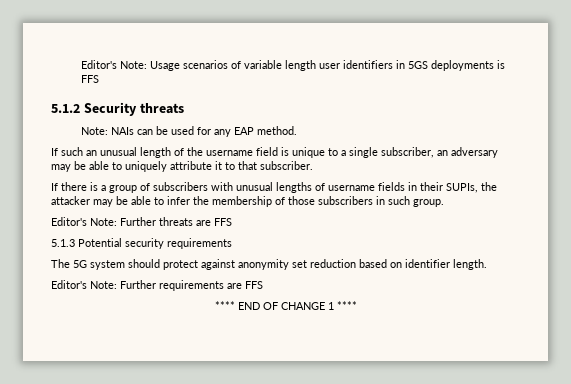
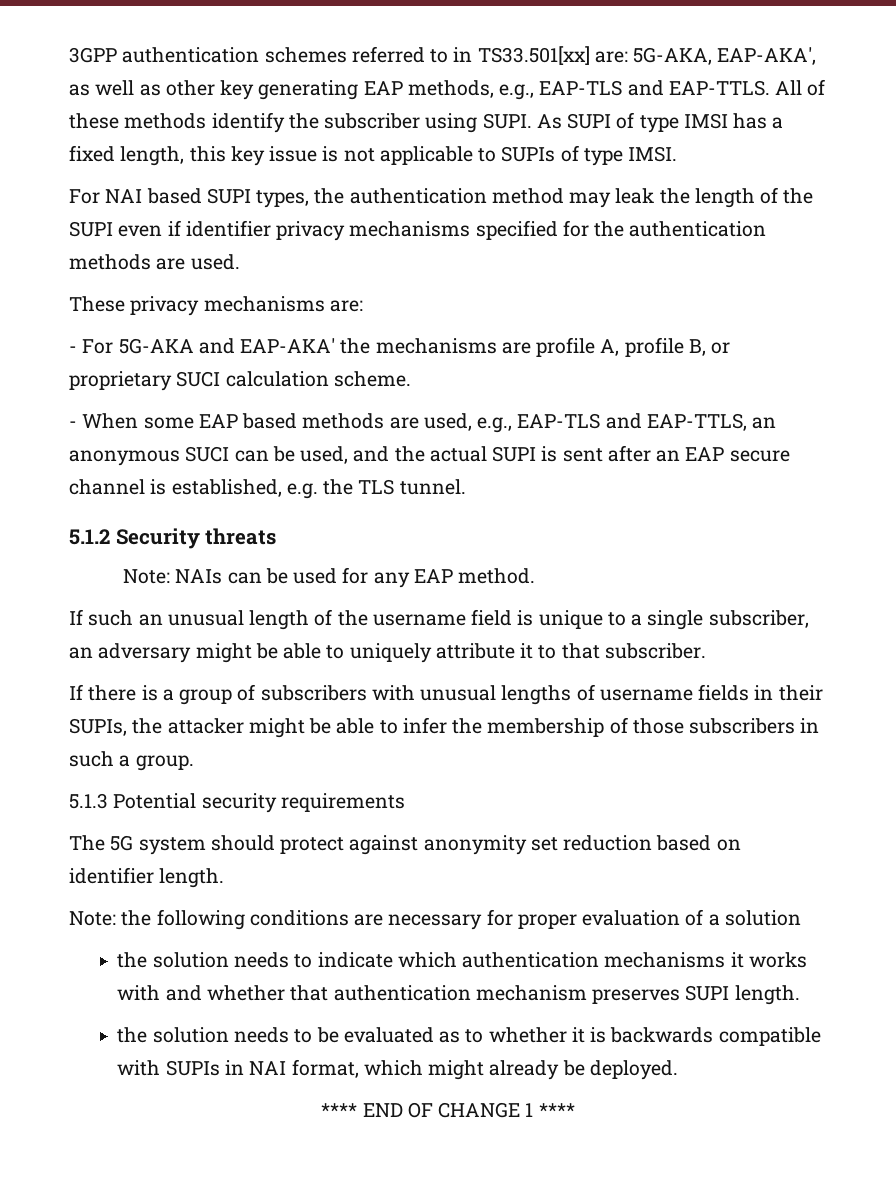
[80,60,505,71] [80,75,99,83] Editor's Note: Usage scenarios of variable length user identifiers in 5GS deployments is FFS -> [69,46,817,65] [69,79,826,100] [69,112,784,133] [69,145,678,166] [69,187,814,208] [69,220,767,241] [69,254,240,270] [69,296,363,316] [69,337,731,357] [69,371,411,391] [69,413,777,433] [69,445,790,466] [69,479,466,499] 3GPP authentication schemes referred to in TS33.501[xx] are: 5G-AKA, EAP-AKA', as well as other key generating EAP methods, e.g., EAP-TLS and EAP-TTLS. All of these methods identify the subscriber using SUPI. As SUPI of type IMSI has a fixed length, this key issue is not applicable to SUPIs of type IMSI. // For NAI based SUPI types, the authentication method may leak the length of the SUPI even if identifier privacy mechanisms specified for the authentication methods are used. // These privacy mechanisms are: // - For 5G-AKA and EAP-AKA' the mechanisms are profile A, profile B, or proprietary SUCI calculation scheme. // - When some EAP based methods are used, e.g., EAP-TLS and EAP-TTLS, an anonymous SUCI can be used, and the actual SUPI is sent after an EAP secure channel is established, e.g. the TLS tunnel.
[51,164,71,172] may -> [195,643,252,663] might
[93,199,113,207] may -> [248,718,305,738] might
(410, 200) none -> [119,755,131,767] a
[51,217,232,226] // Editor's Note: Further threats are FFS -> (194, 763) none
[51,280,263,291] Editor's Note: Further requirements are FFS -> [69,909,801,930] [117,952,807,968] [117,985,800,1005] [117,1027,821,1046] [117,1059,678,1080] Note: the following conditions are necessary for proper evaluation of a solution // the solution needs to indicate which authentication mechanisms it works with and whether that authentication mechanism preserves SUPI length. // the solution needs to be evaluated as to whether it is backwards compatible with SUPIs in NAI format, which might already be deployed.

